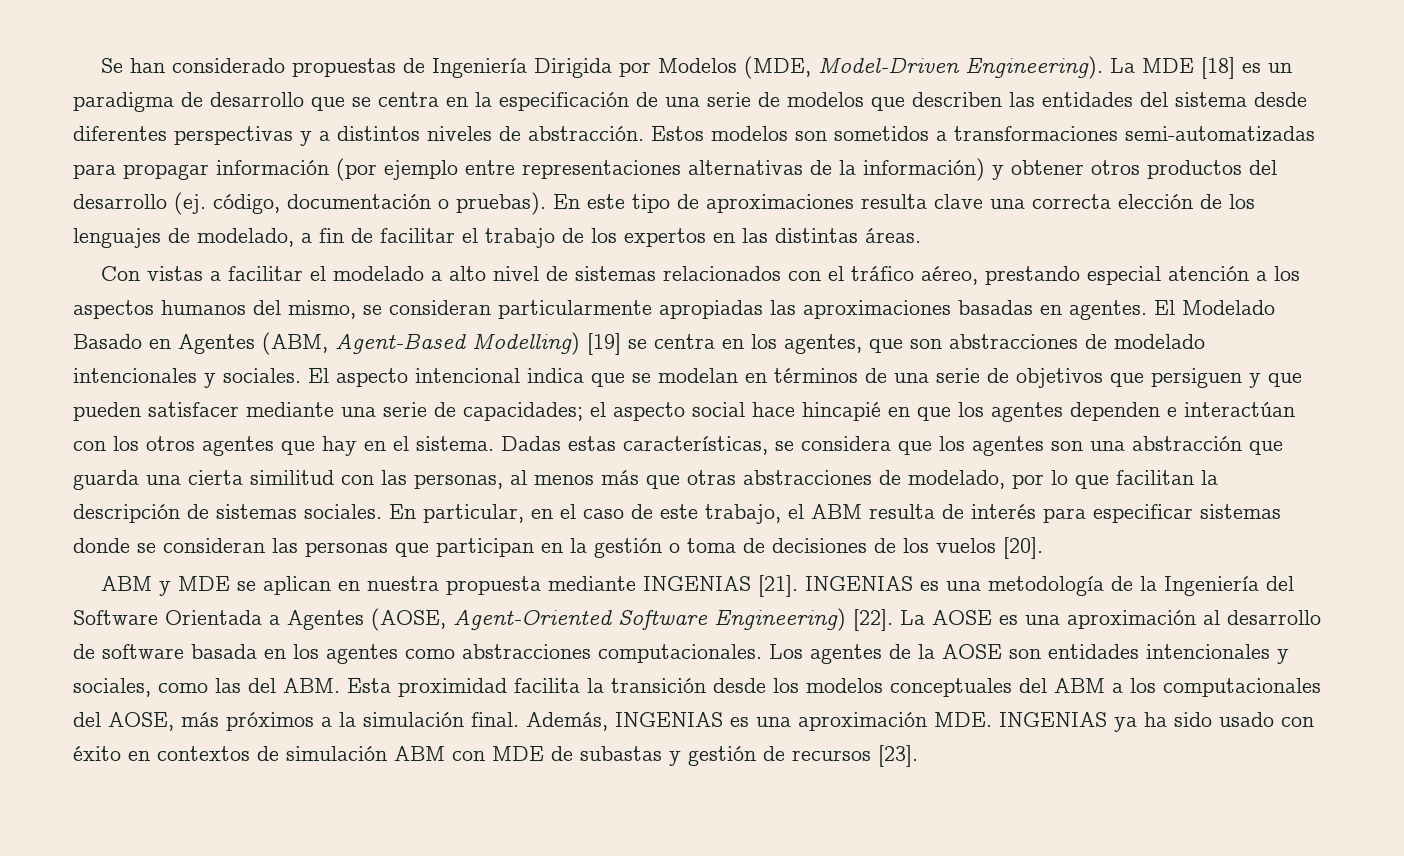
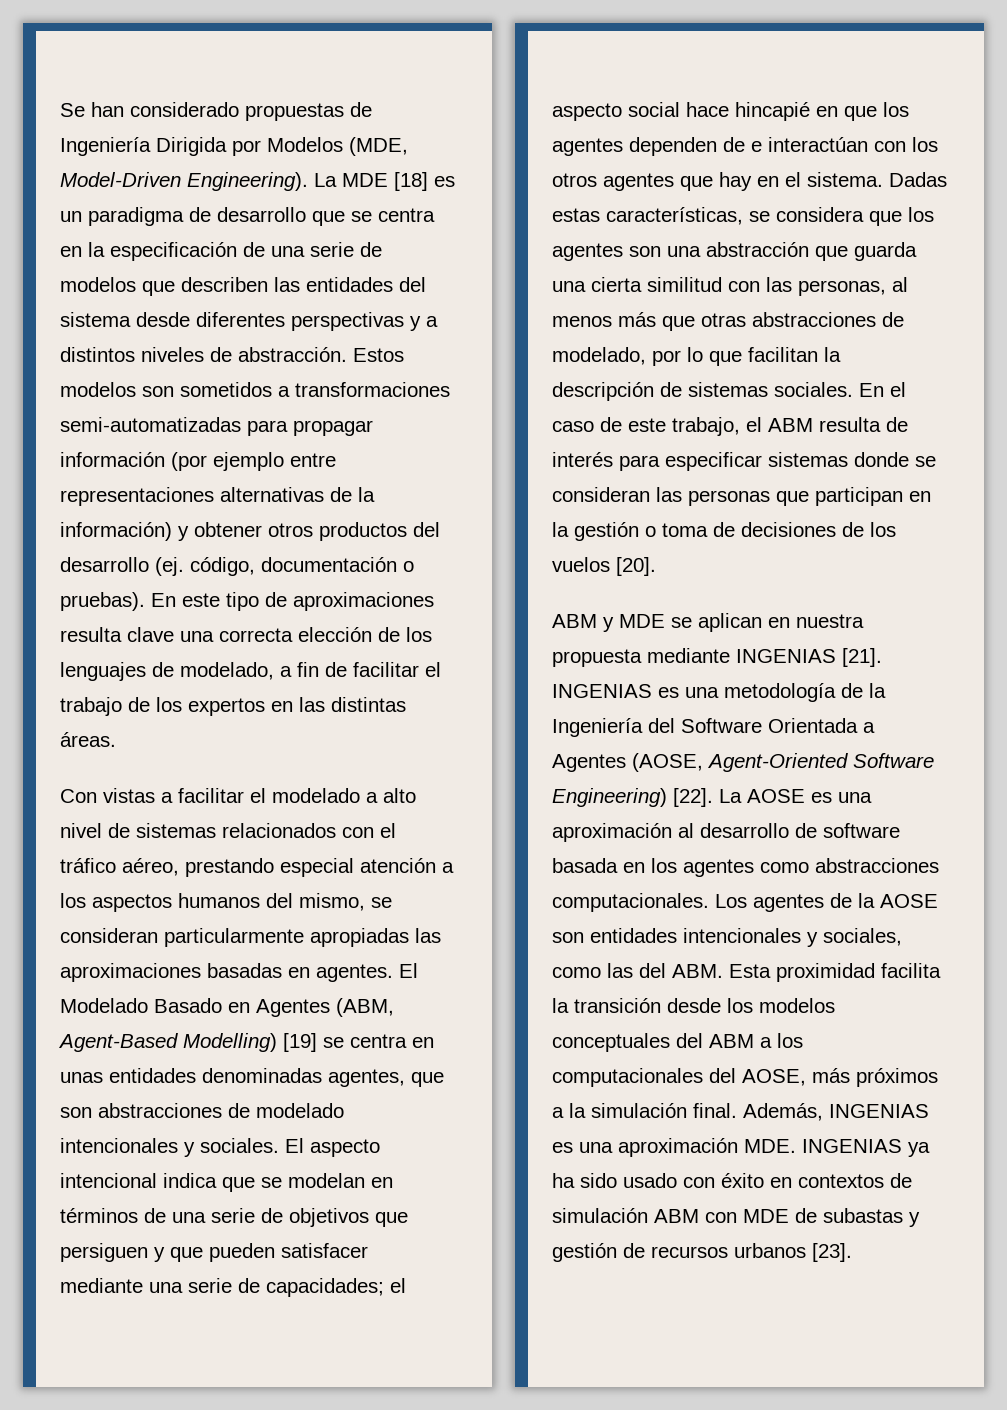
[751,334,777,349] los -> [60,1068,322,1083] unas entidades denominadas
(1160, 411) none -> [723,137,745,152] de
[423,504,553,523] particular, en -> (884, 390) none
(871, 755) none -> [734,1243,806,1258] urbanos

